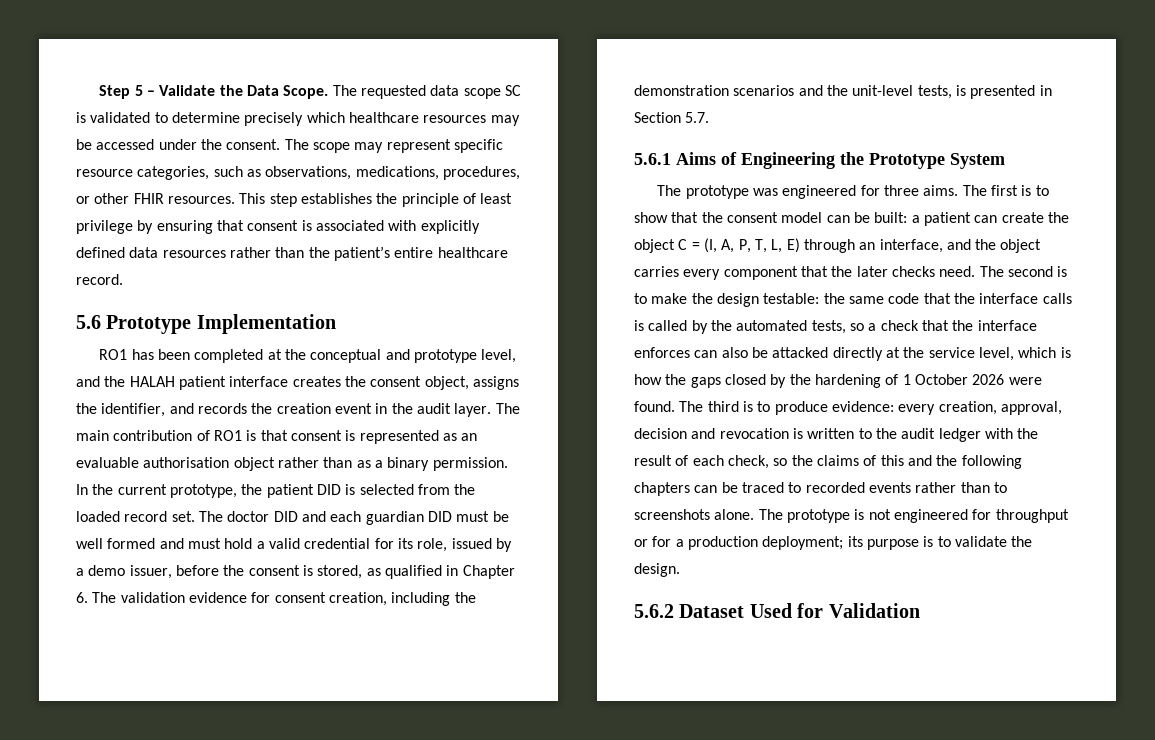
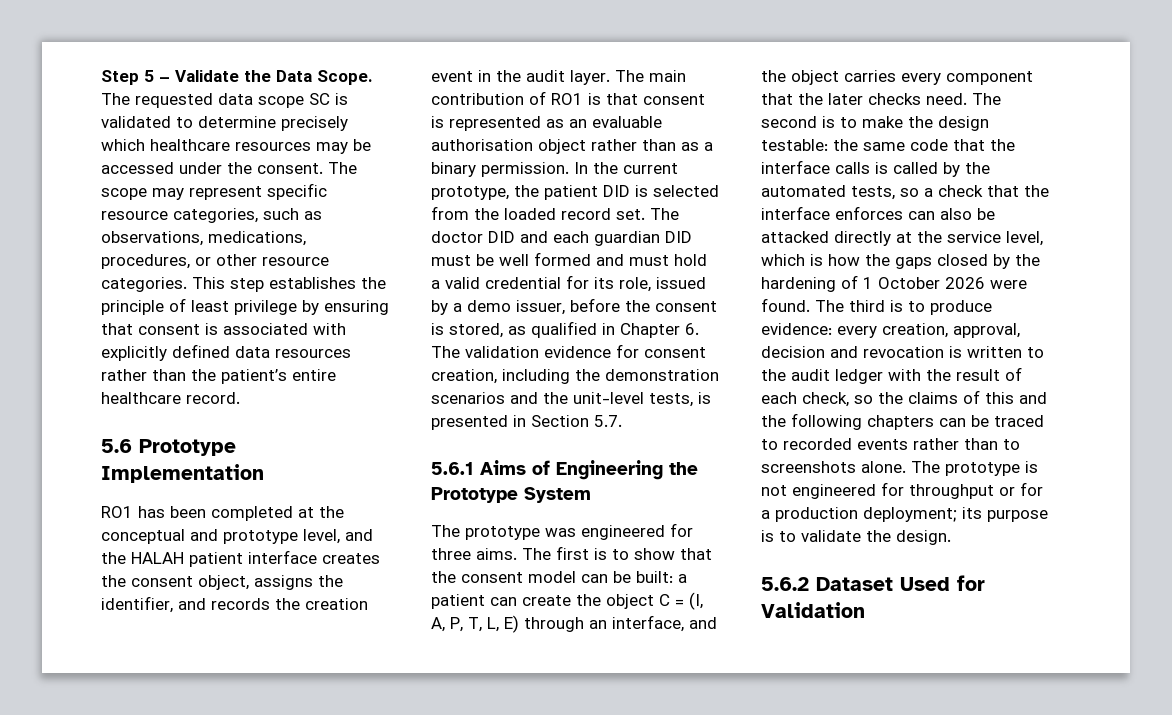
[133,193,235,204] FHIR resources. -> [262,257,329,266] [101,277,187,292] resource categories.

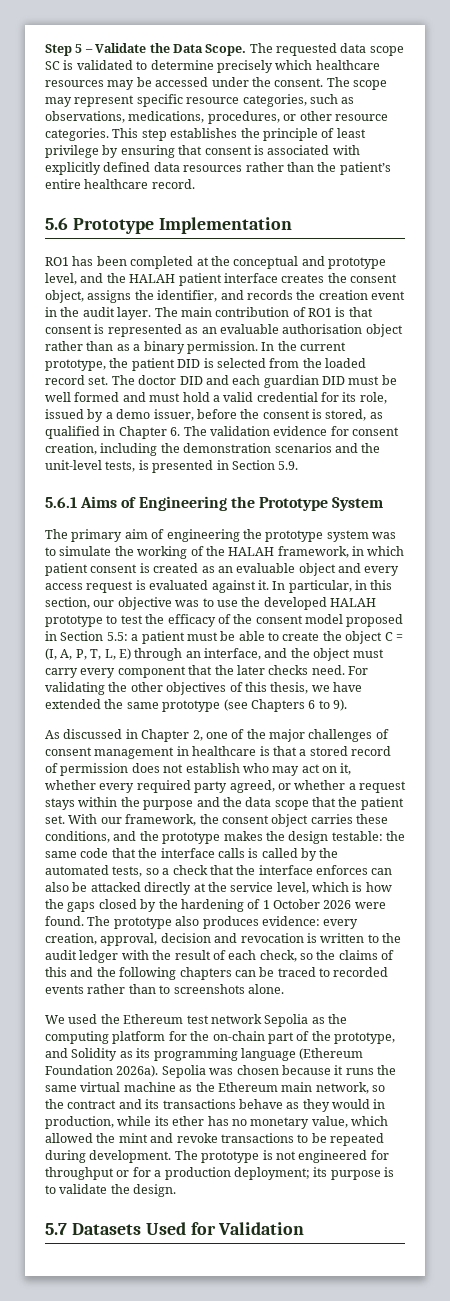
[594,415,622,427] 5.7. -> [278,461,299,470] 5.9.
[465,523,693,540] [431,546,712,560] [431,571,687,583] [431,594,517,609] prototype was engineered for three aims. The first is to show that the consent model can be built: a patient can -> [71,529,396,542] [45,546,405,559] [45,563,400,576] [45,580,393,593] [45,597,376,610] [45,614,404,627] [45,631,279,644] primary aim of engineering the prototype system was to simulate the working of the HALAH framework, in which patient consent is created as an evaluable object and every access request is evaluated against it. In particular, in this section, our objective was to use the developed HALAH prototype to test the efficacy of the consent model proposed in Section 5.5: a patient must be able to
[844,70,896,82] carries -> [352,649,384,658] [45,668,78,678] must carry
[972,93,1001,105] [761,116,903,128] The second is to make -> [348,666,368,675] [45,682,362,695] [45,699,347,712] [45,729,389,742] [45,746,391,759] [45,763,352,776] [45,780,406,793] [45,797,404,810] [45,814,388,827] [45,831,263,844] For validating the other objectives of this thesis, we have extended the same prototype (see Chapters 6 to 9). // As discussed in Chapter 2, one of the major challenges of consent management in healthcare is that a stored record of permission does not establish who may act on it, whether every required party agreed, or whether a request stays within the purpose and the data scope that the patient set. With our framework, the consent object carries these conditions, and the prototype makes
[849,300,992,315] third is to produce -> [113,916,259,929] prototype also produces
(906, 467) none -> [45,1014,347,1027] [45,1031,395,1044] [45,1048,364,1061] [45,1065,396,1078] [45,1082,385,1094] [45,1099,386,1112] [45,1116,388,1129] [45,1133,384,1146] [45,1150,172,1163] // We used the Ethereum test network Sepolia as the computing platform for the on-chain part of the prototype, and Solidity as its programming language (Ethereum Foundation 2026a). Sepolia was chosen because it runs the same virtual machine as the Ethereum main network, so the contract and its transactions behave as they would in production, while its ether has no monetary value, which allowed the mint and revoke transactions to be repeated during development.
[761,577,893,591] 5.6.2 Dataset -> [45,1223,141,1235] 5.7 Datasets

